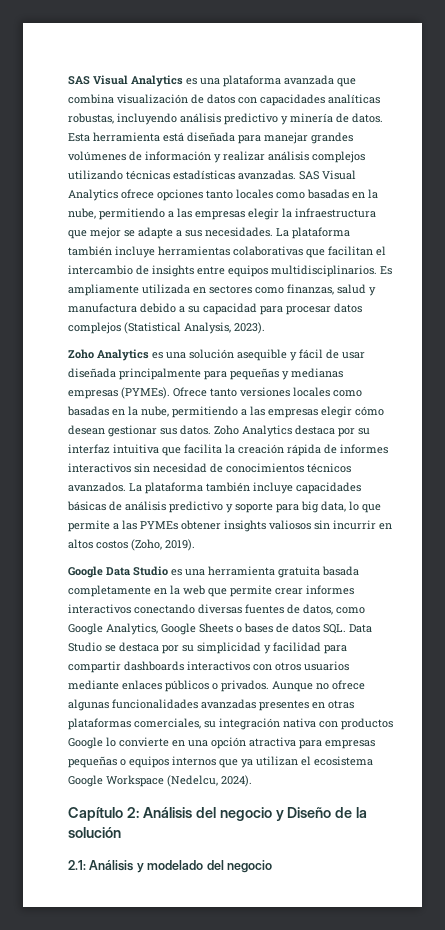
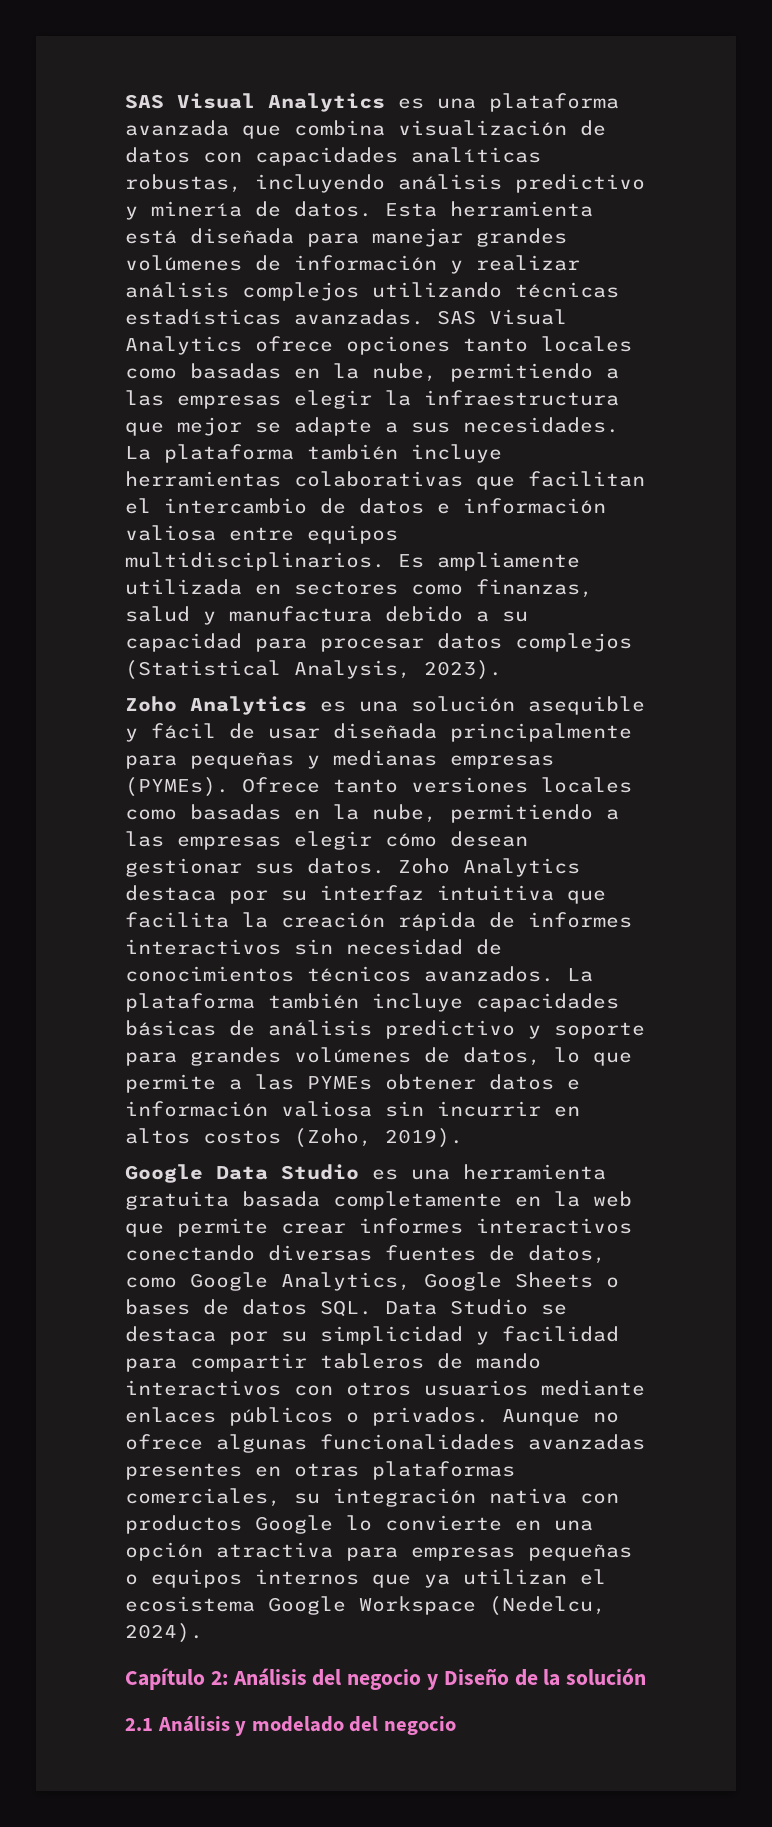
[152,265,194,277] insights -> [359,498,606,514] [125,525,216,541] datos e información valiosa
[301,501,346,513] big data, -> [190,1047,541,1066] grandes volúmenes de datos,
[224,520,311,532] insights valiosos -> [489,1074,580,1090] [125,1101,372,1117] datos e información valiosa
[124,661,184,671] dashboards -> [320,1353,541,1369] tableros de mando
[68,860,86,870] 2.1: -> [125,1718,153,1731] 2.1

